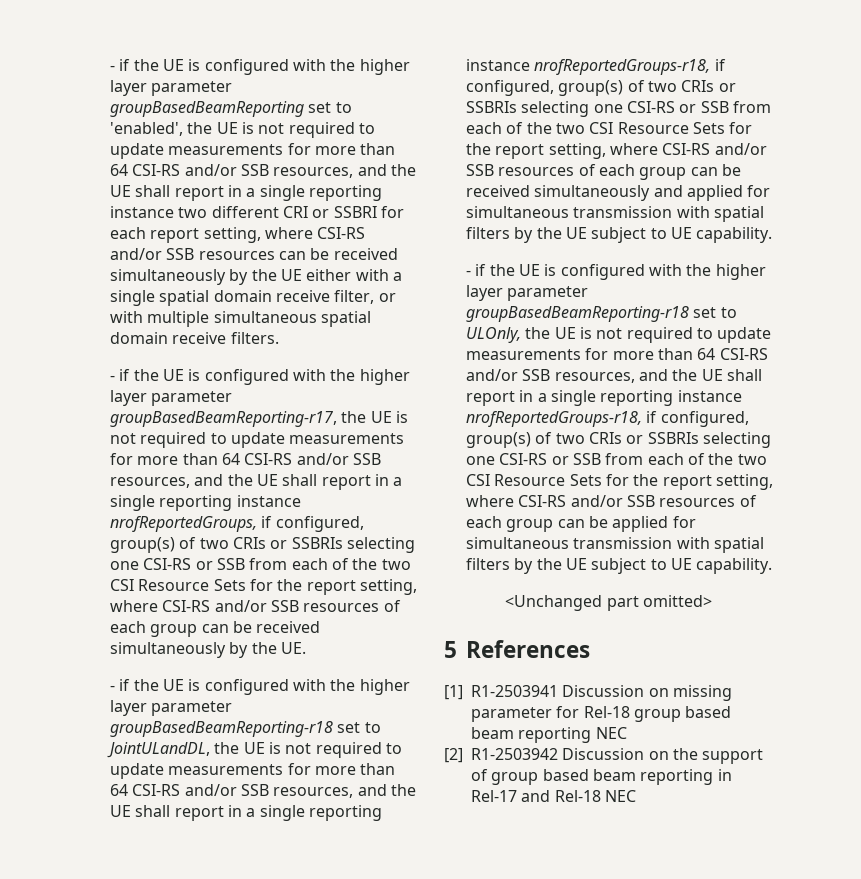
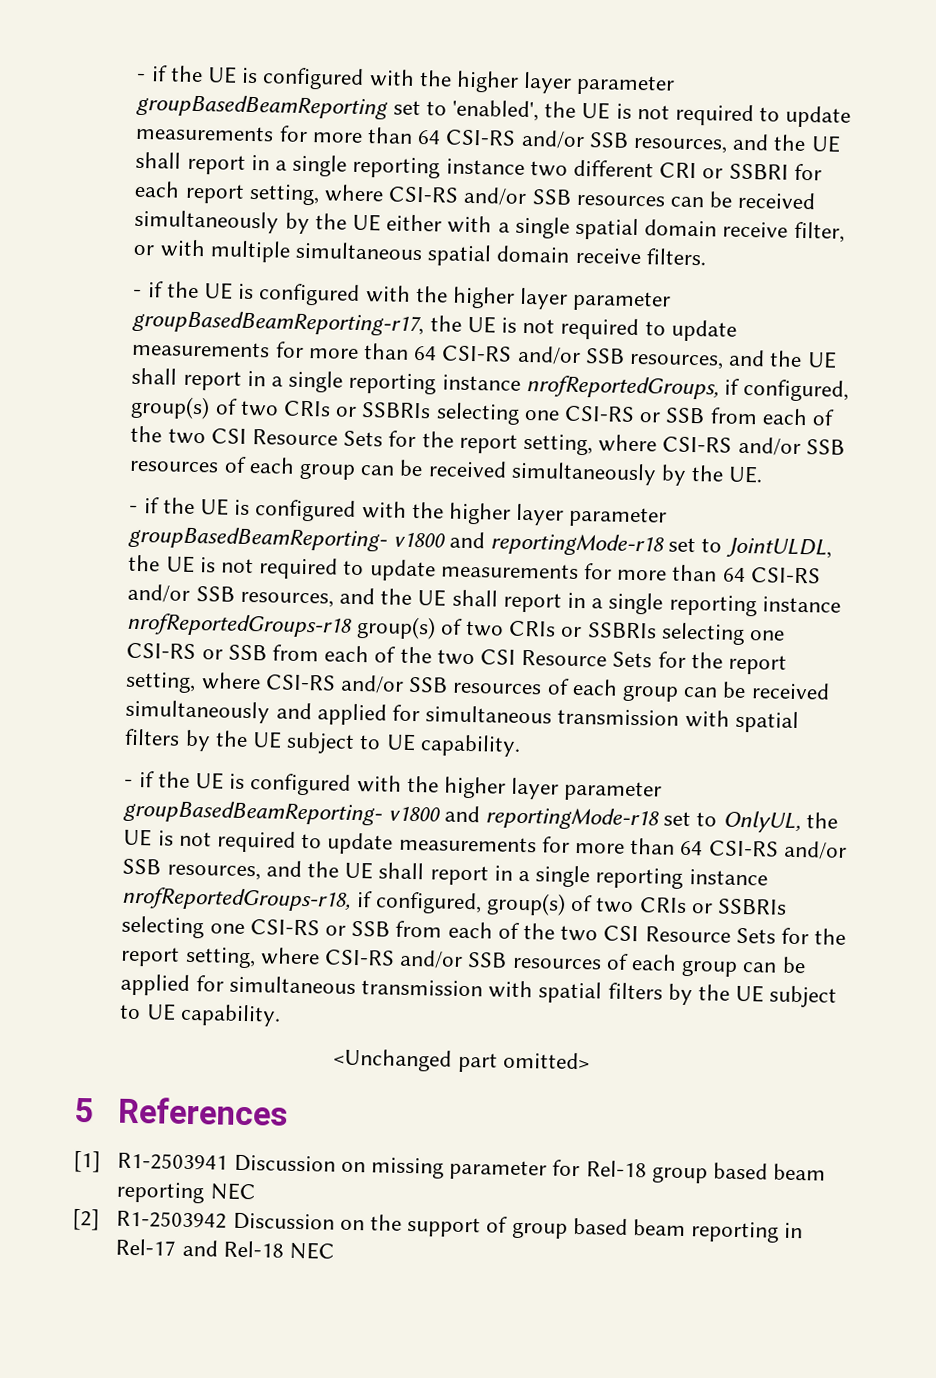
[110,721,381,737] [107,742,211,758] groupBasedBeamReporting-r18 set to JointULandDL, -> [128,525,832,559] groupBasedBeamReporting- v1800 and reportingMode-r18 set to JointULDL,
[534,59,726,75] [466,80,555,96] nrofReportedGroups-r18, if configured, -> [126,612,353,638] nrofReportedGroups-r18
[466,306,737,322] [466,327,522,343] groupBasedBeamReporting-r18 set to ULOnly, -> [123,799,801,834] groupBasedBeamReporting- v1800 and reportingMode-r18 set to OnlyUL,

